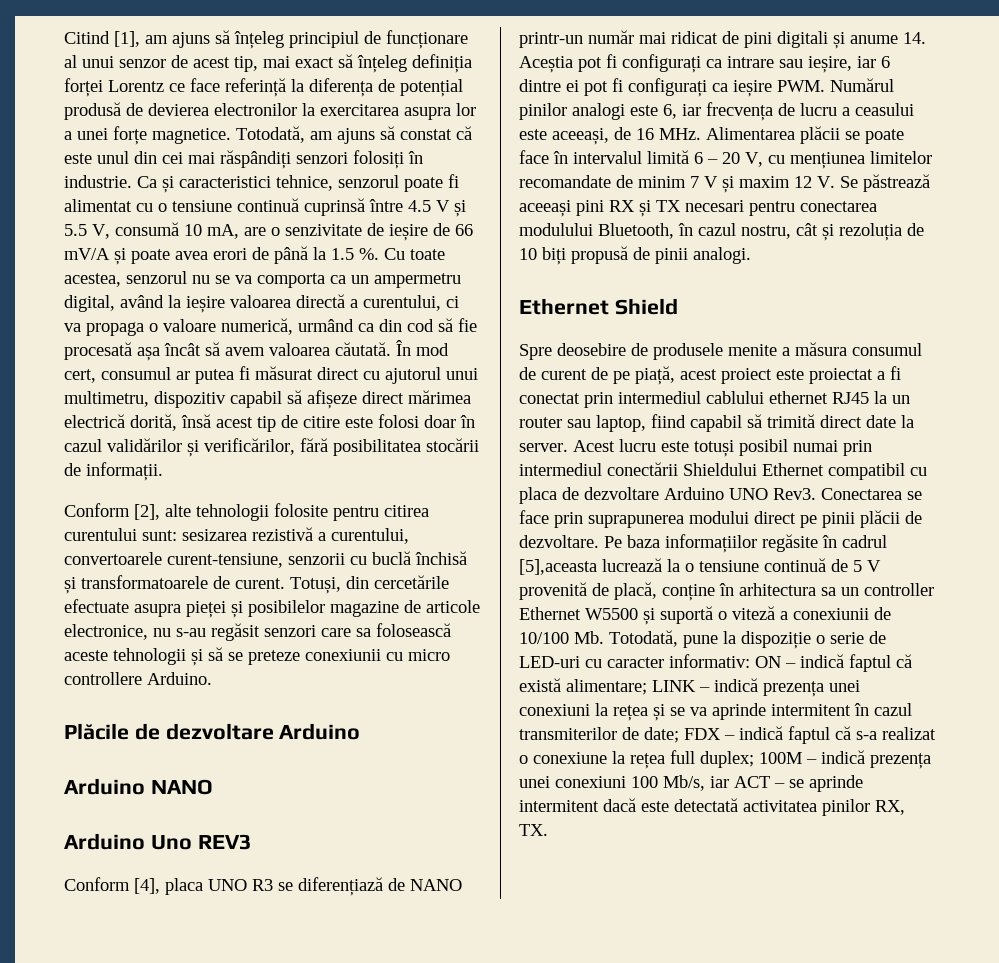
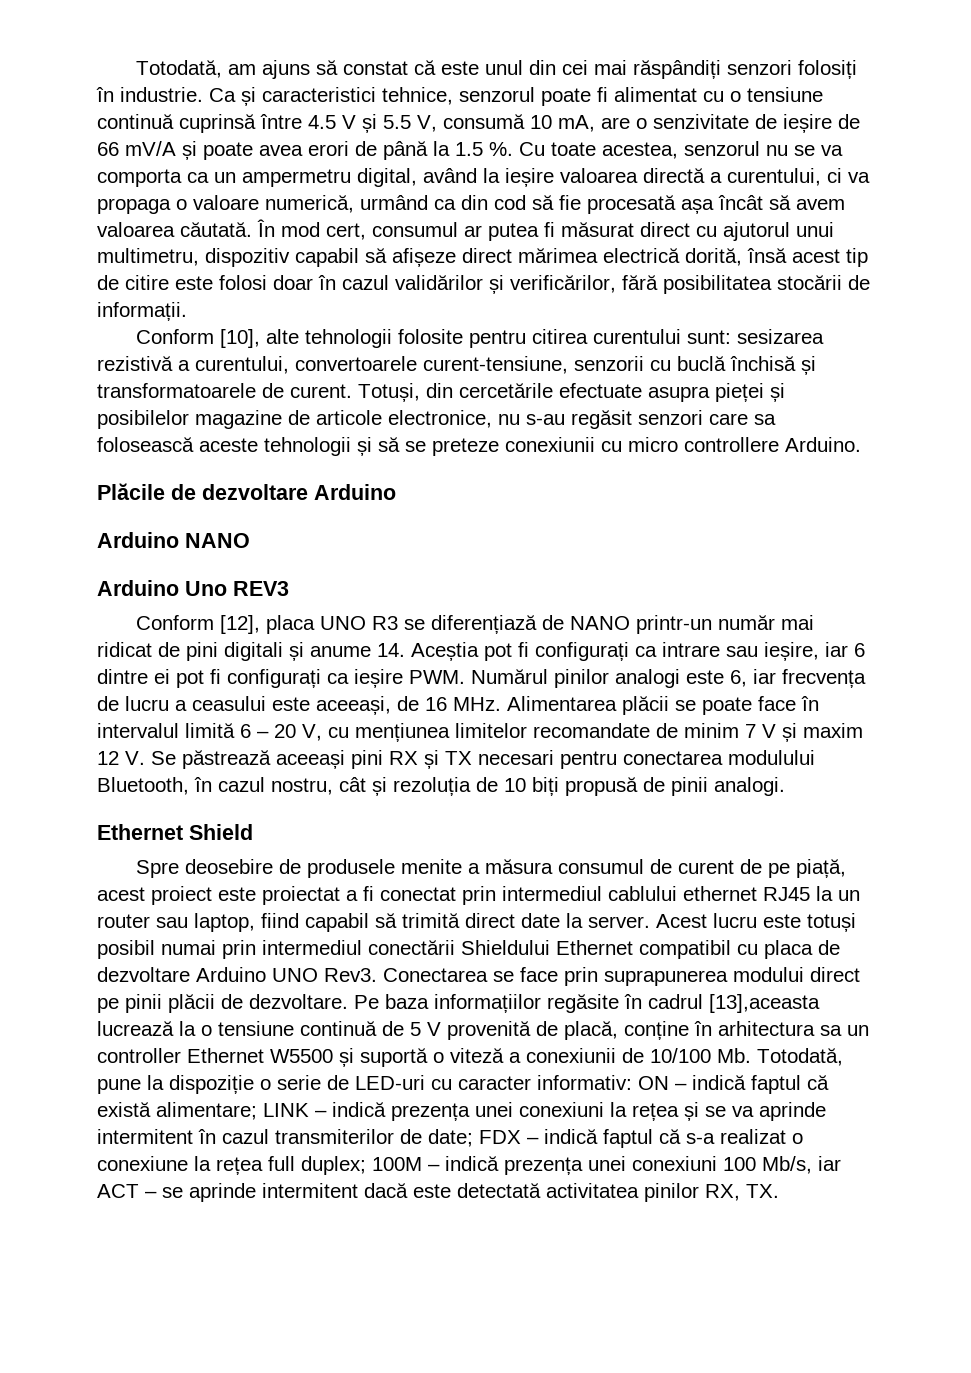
[64,30,468,49] [64,54,472,73] [64,78,463,97] [64,102,476,120] [64,126,231,145] Citind [1], am ajuns să înțeleg principiul de funcționare al unui senzor de acest tip, mai exact să înțeleg definiția forței Lorentz ce face referință la diferența de potențial produsă de devierea electronilor la exercitarea asupra lor a unei forțe magnetice. -> (135, 69) none
[134,504,160,520] [2], -> [219,329,260,348] [10],
[134,878,160,894] [4], -> [219,615,260,634] [12],
[519,559,597,575] [5],aceasta -> [709,994,820,1013] [13],aceasta

